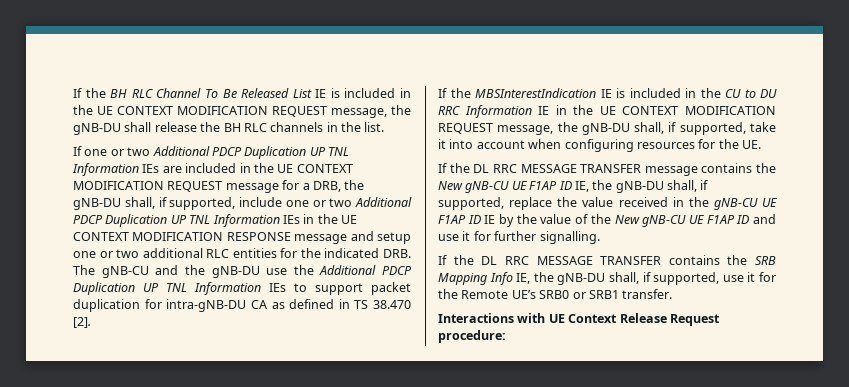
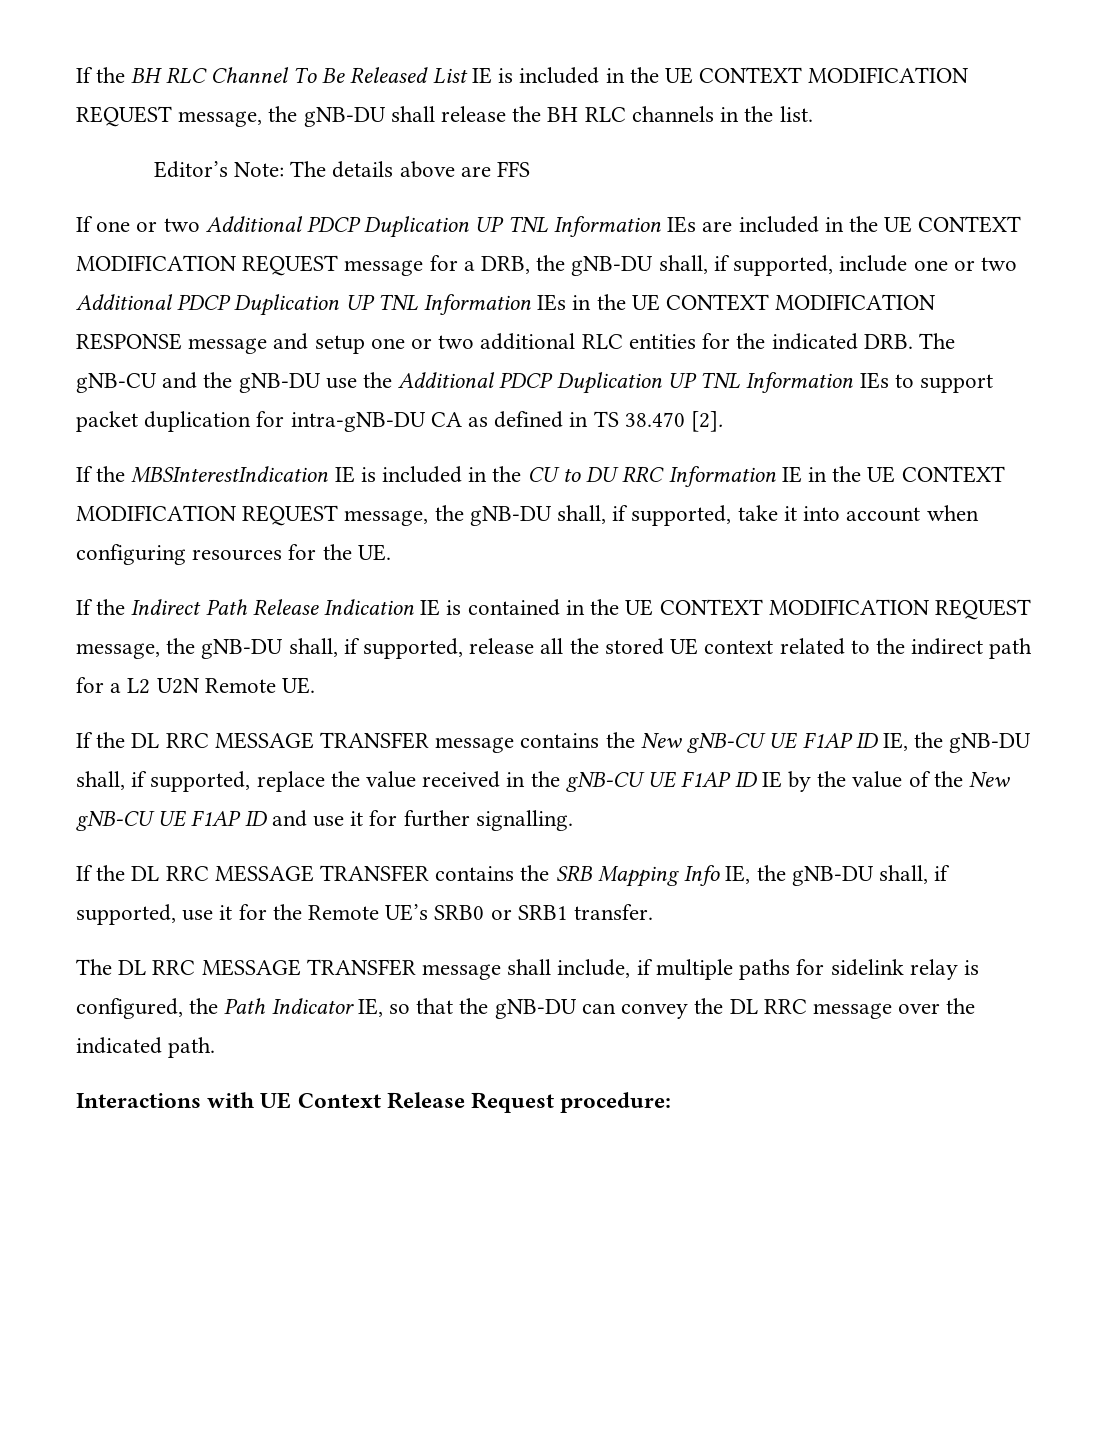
(385, 127) none -> [153,161,531,178] // Editor’s Note: The details above are FFS
(761, 144) none -> [76,599,1031,620] [76,638,1033,659] [76,677,316,694] // If the Indirect Path Release Indication IE is contained in the UE CONTEXT MODIFICATION REQUEST message, the gNB-DU shall, if supported, release all the stored UE context related to the indirect path for a L2 U2N Remote UE.
(673, 294) none -> [76,959,979,980] [76,998,976,1019] [76,1037,216,1058] // The DL RRC MESSAGE TRANSFER message shall include, if multiple paths for sidelink relay is configured, the Path Indicator IE, so that the gNB-DU can convey the DL RRC message over the indicated path.

